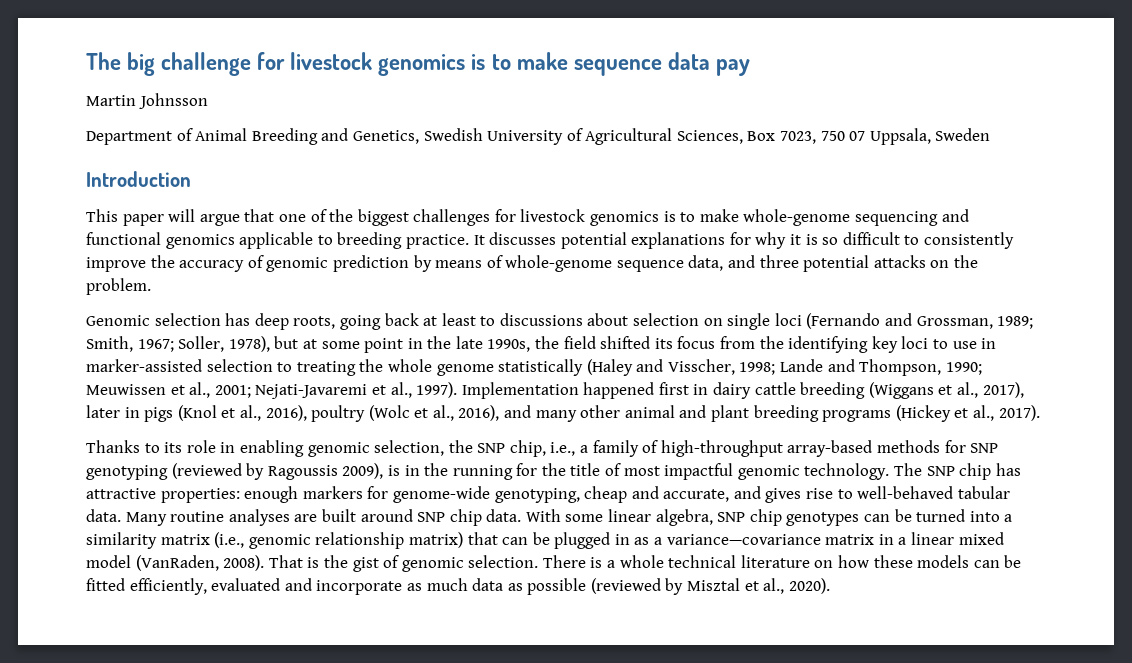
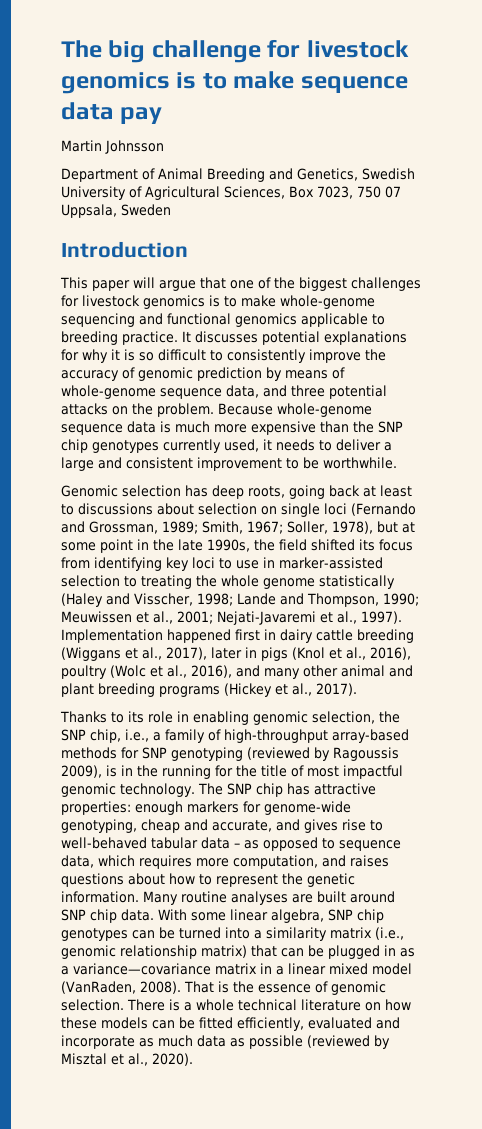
(151, 286) none -> [218,403,372,417] [61,421,403,435] [61,439,392,453] [61,457,397,471] Because whole-genome sequence data is much more expensive than the SNP chip genotypes currently used, it needs to deliver a large and consistent improvement to be worthwhile.
[759,336,784,349] the -> (90, 563) none
[86,509,121,522] data. -> [201,837,401,851] [61,855,389,869] [61,873,355,887] [61,891,139,903] data – as opposed to sequence data, which requires more computation, and raises questions about how to represent the genetic information.
[352,557,379,572] gist -> [257,984,311,993] essence

